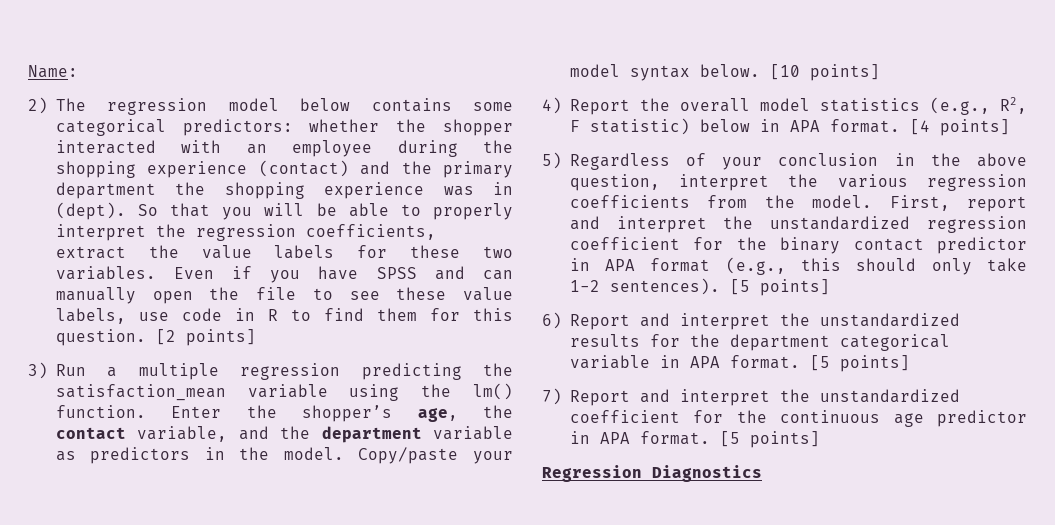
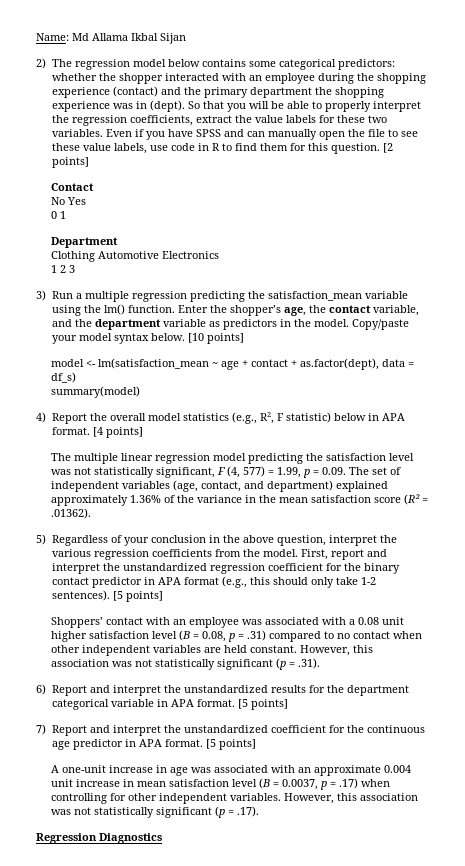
(78, 71) none -> [72,33,186,44] Md Allama Ikbal Sijan
(256, 337) none -> [50,183,94,191] [50,197,86,205] [50,211,66,219] [50,237,118,248] [50,251,219,262] [50,265,75,273] // Contact // No Yes // 0 1 // Department // Clothing Automotive Electronics // 1 2 3
(880, 72) none -> [50,358,414,370] [50,372,76,383] [50,386,140,398] // model <- lm(satisfaction_mean ~ age + contact + as.factor(dept), data = df_s) // summary(model)
(1010, 127) none -> [50,453,414,464] [50,466,401,478] [50,480,388,492] [50,494,428,506] [50,508,91,519] // The multiple linear regression model predicting the satisfaction level was not statistically significant, F (4, 577) = 1.99, p = 0.09. The set of independent variables (age, contact, and department) explained approximately 1.36% of the variance in the mean satisfaction score (R² = .01362).
(830, 287) none -> [50,617,404,628] [50,630,422,642] [50,645,373,656] [50,658,320,670] // Shoppers’ contact with an employee was associated with a 0.08 unit higher satisfaction level (B = 0.08, p = .31) compared to no contact when other independent variables are held constant. However, this association was not statistically significant (p = .31).
(820, 439) none -> [50,765,411,776] [50,778,390,790] [50,793,418,804] [50,806,259,818] // A one-unit increase in age was associated with an approximate 0.004 unit increase in mean satisfaction level (B = 0.0037, p = .17) when controlling for other independent variables. However, this association was not statistically significant (p = .17).

